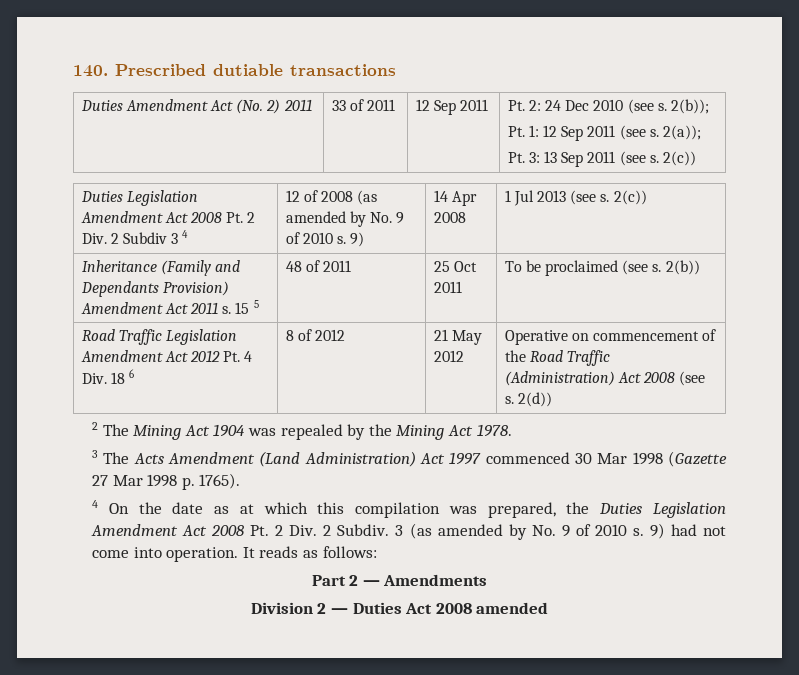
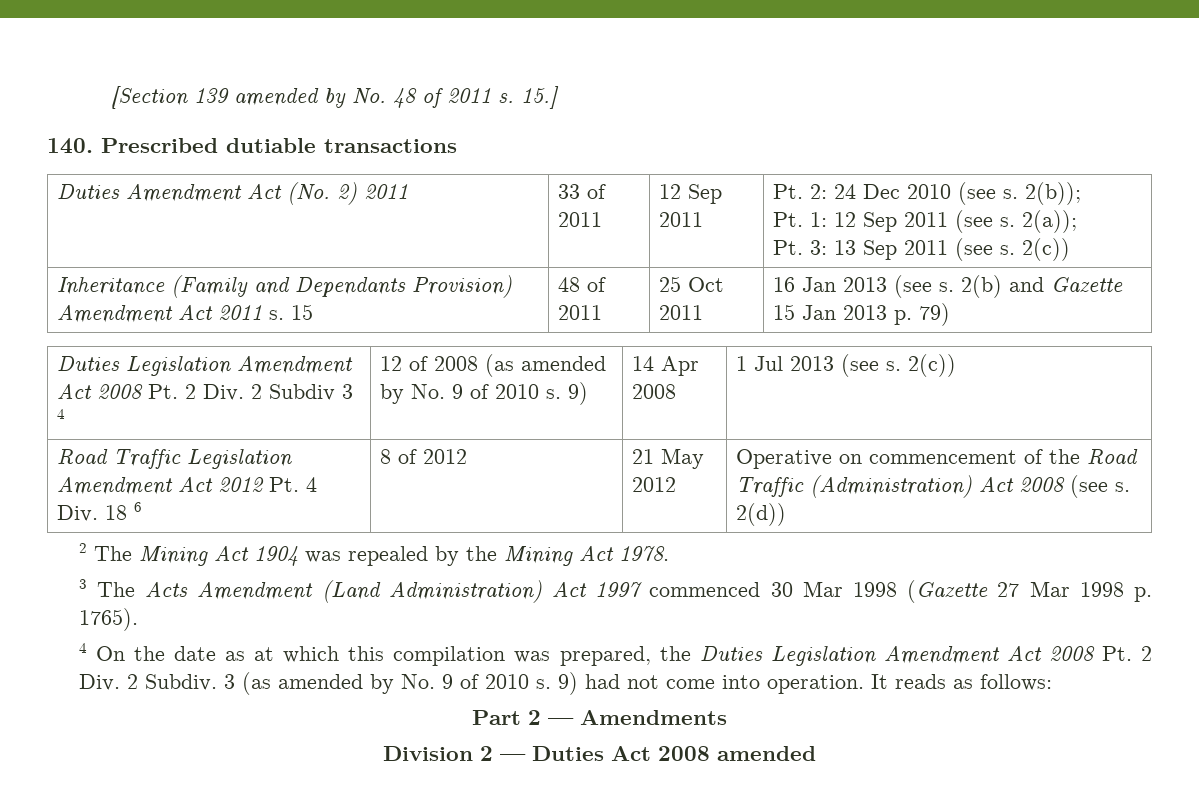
(73, 71) none -> [110,86,559,109] [Section 139 amended by No. 48 of 2011 s. 15.] //
(697, 158) none -> [56,275,512,298] [56,304,313,323] [557,277,606,292] [557,305,602,320] [658,276,724,292] [658,305,703,320] [772,275,1123,298] [772,303,950,326] // Inheritance (Family and Dependants Provision) Amendment Act 2011 s. 15 | 48 of 2011 | 25 Oct 2011 | 16 Jan 2013 (see s. 2(b) and Gazette 15 Jan 2013 p. 79)
[81,260,241,276] [80,281,229,297] [80,300,259,314] [285,260,352,272] [433,261,477,272] [433,281,462,293] [504,260,700,276] // Inheritance (Family and Dependants Provision) Amendment Act 2011 s. 15 5 | 48 of 2011 | 25 Oct 2011 | To be proclaimed (see s. 2(b)) -> (956, 365) none

